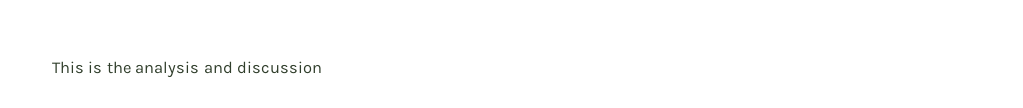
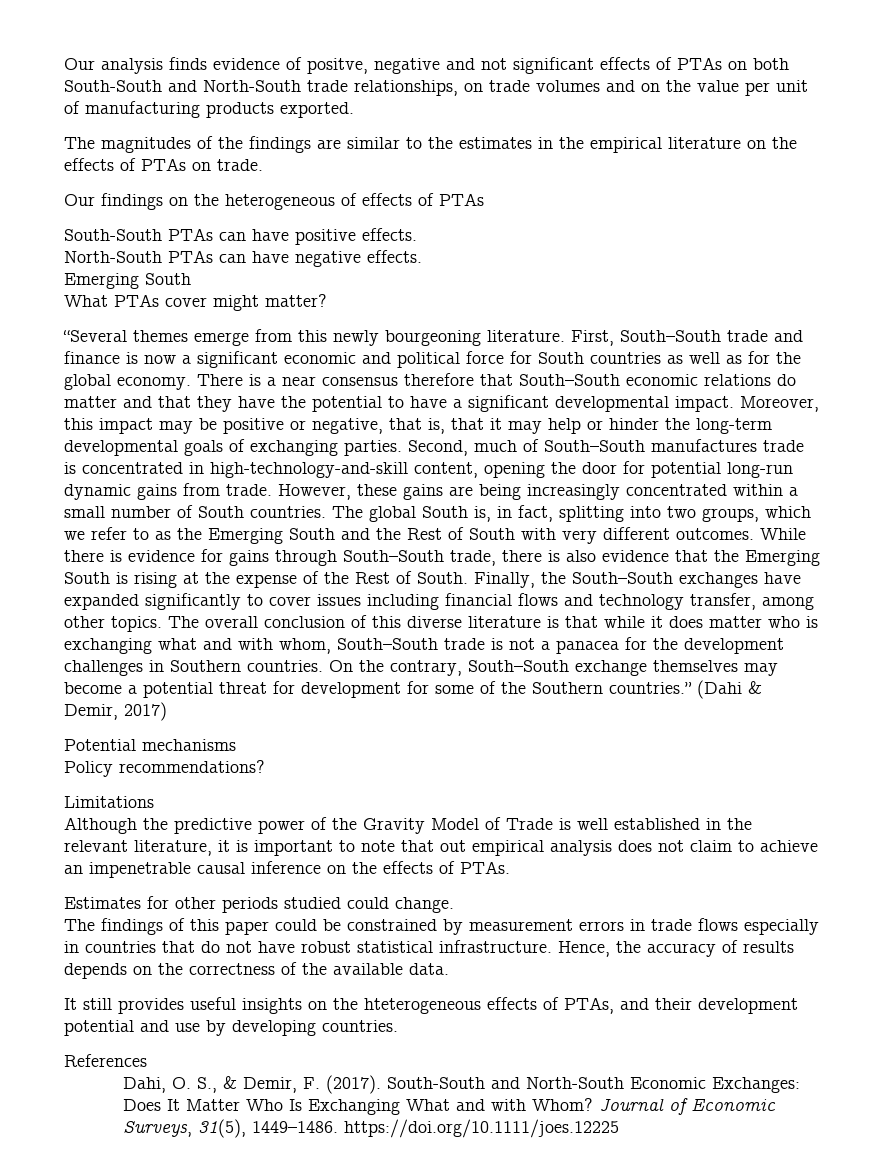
[52,61,323,78] This is the analysis and discussion -> [64,57,789,74] [64,80,808,96] [64,101,354,118] [64,136,797,153] [64,158,263,171] [64,193,484,210] [64,228,417,245] [64,250,422,267] [64,273,191,289] [64,294,327,311] [63,329,803,346] [64,351,801,368] [64,373,796,390] [64,395,819,412] [64,418,772,434] [64,439,804,456] [64,461,793,478] [64,483,798,500] [64,505,811,522] [64,527,806,544] [64,549,820,566] [64,571,801,588] [64,593,814,610] [64,615,818,632] [64,637,784,654] [64,660,778,676] [64,680,762,699] [64,702,167,721] [64,739,236,751] [64,760,265,777] [64,796,154,808] [64,817,752,834] [64,840,818,856] [64,861,510,878] [64,896,454,913] [64,918,819,935] [64,940,794,957] [64,962,449,979] [64,997,798,1014] [64,1020,398,1036] [64,1054,147,1067] [123,1075,801,1094] [123,1098,777,1115] [123,1119,620,1138] Our analysis finds evidence of positve, negative and not significant effects of PTAs on both South-South and North-South trade relationships, on trade volumes and on the value per unit of manufacturing products exported. // The magnitudes of the findings are similar to the estimates in the empirical literature on the effects of PTAs on trade. // Our findings on the heterogeneous of effects of PTAs // South-South PTAs can have positive effects. // North-South PTAs can have negative effects. // Emerging South // What PTAs cover might matter? // “Several themes emerge from this newly bourgeoning literature. First, South–South trade and finance is now a significant economic and political force for South countries as well as for the global economy. There is a near consensus therefore that South–South economic relations do matter and that they have the potential to have a significant developmental impact. Moreover, this impact may be positive or negative, that is, that it may help or hinder the long-term developmental goals of exchanging parties. Second, much of South–South manufactures trade is concentrated in high-technology-and-skill content, opening the door for potential long-run dynamic gains from trade. However, these gains are being increasingly concentrated within a small number of South countries. The global South is, in fact, splitting into two groups, which we refer to as the Emerging South and the Rest of South with very different outcomes. While there is evidence for gains through South–South trade, there is also evidence that the Emerging South is rising at the expense of the Rest of South. Finally, the South–South exchanges have expanded significantly to cover issues including financial flows and technology transfer, among other topics. The overall conclusion of this diverse literature is that while it does matter who is exchanging what and with whom, South–South trade is not a panacea for the development challenges in Southern countries. On the contrary, South–South exchange themselves may become a potential threat for development for some of the Southern countries.” (Dahi & Demir, 2017) // Potential mechanisms // Policy recommendations? // Limitations // Although the predictive power of the Gravity Model of Trade is well established in the relevant literature, it is important to note that out empirical analysis does not claim to achieve an impenetrable causal inference on the effects of PTAs. // Estimates for other periods studied could change. // The findings of this paper could be constrained by measurement errors in trade flows especially in countries that do not have robust statistical infrastructure. Hence, the accuracy of results depends on the correctness of the available data. // It still provides useful insights on the hteterogeneous effects of PTAs, and their development potential and use by developing countries. // References // Dahi, O. S., & Demir, F. (2017). South-South and North-South Economic Exchanges: Does It Matter Who Is Exchanging What and with Whom? Journal of Economic Surveys, 31(5), 1449–1486. https://doi.org/10.1111/joes.12225

